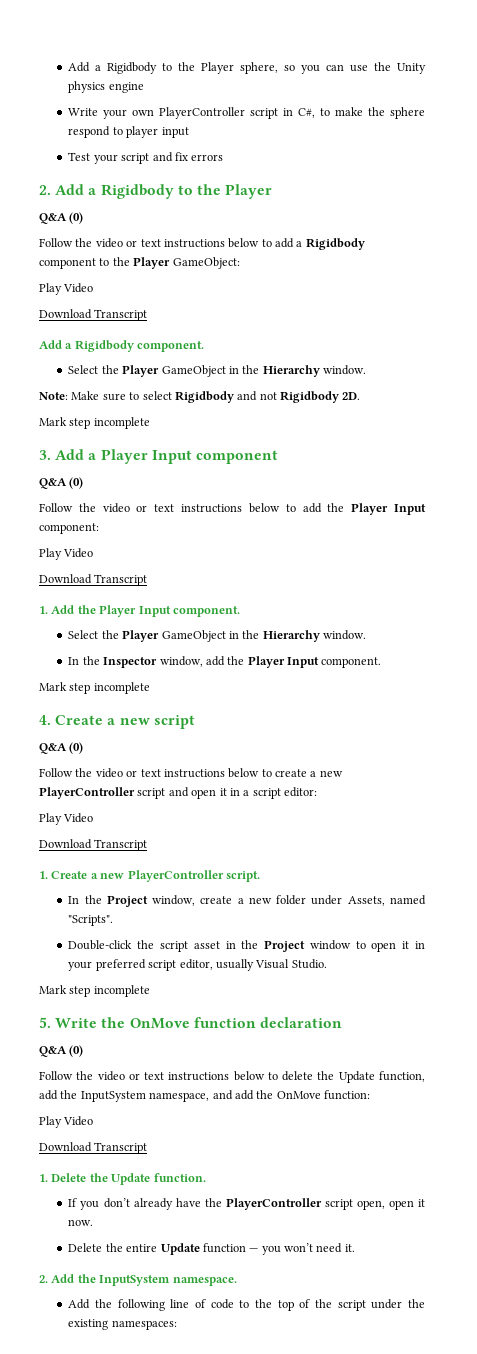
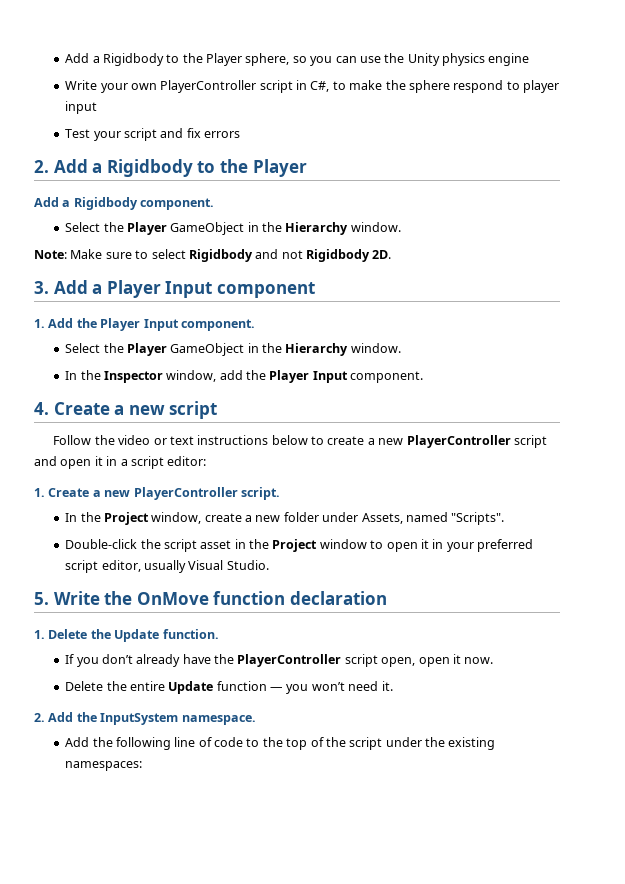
[39,212,84,224] [39,238,365,250] [39,257,240,269] [39,283,94,295] [39,309,148,321] // Q&A (0) // Follow the video or text instructions below to add a Rigidbody component to the Player GameObject: // Play Video // Download Transcript -> (307, 168) none
[39,417,150,429] // Mark step incomplete -> (392, 254) none
[39,477,84,489] [39,503,426,515] [39,523,99,534] [39,548,94,560] [39,574,148,586] // Q&A (0) // Follow the video or text instructions below to add the Player Input component: // Play Video // Download Transcript -> (315, 290) none
[39,682,150,694] // Mark step incomplete -> (424, 377) none
[39,742,84,754] // Q&A (0) -> (218, 410) none
[39,813,94,825] [39,839,148,851] // Play Video // Download Transcript -> (207, 461) none
[39,985,150,997] // Mark step incomplete -> (269, 565) none
[39,1045,84,1057] [39,1071,425,1083] [39,1090,370,1102] [39,1116,94,1128] [39,1142,148,1154] // Q&A (0) // Follow the video or text instructions below to delete the Update function, add the InputSystem namespace, and add the OnMove function: // Play Video // Download Transcript -> (387, 598) none

